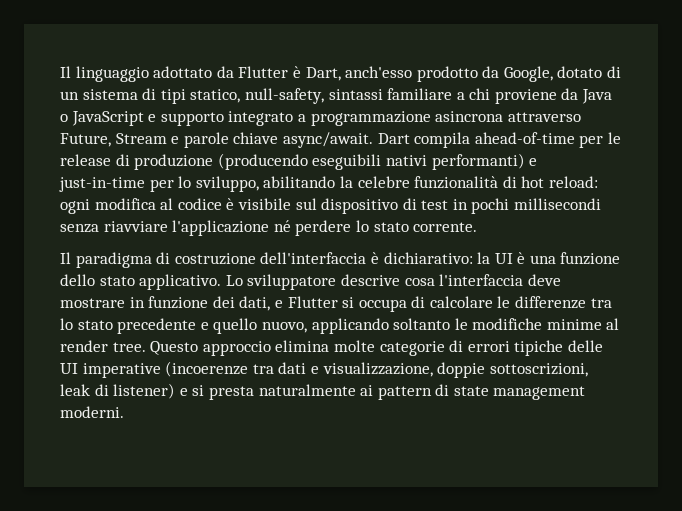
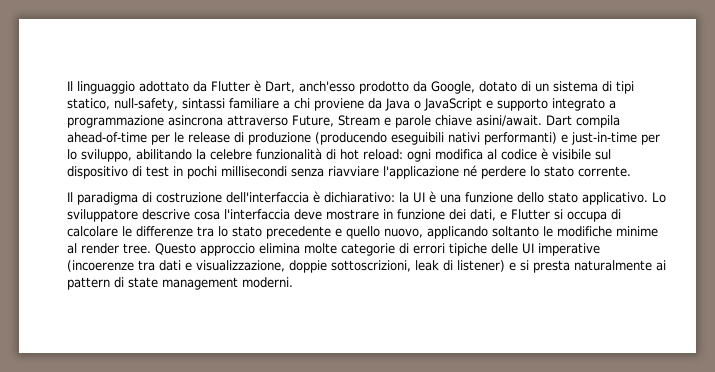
[282,132,373,148] async/await. -> [476,115,542,127] asini/await.

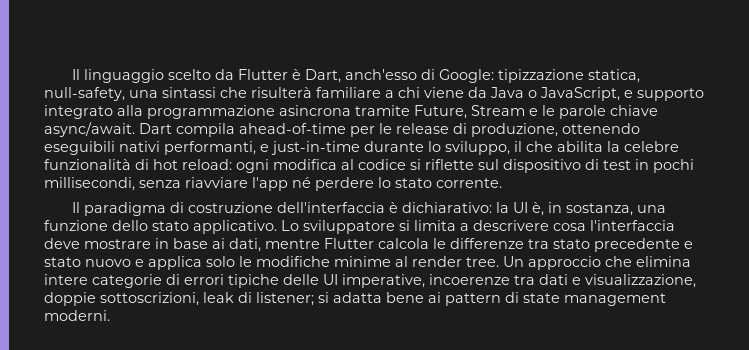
[139,81,189,92] adottato -> [168,69,212,80] scelto
[359,81,634,94] [67,98,225,111] prodotto da Google, dotato di un sistema di tipi statico, null-safety, sintassi -> [421,69,641,83] [44,87,312,101] di Google: tipizzazione statica, null-safety, una sintassi che risulterà
[314,98,364,111] proviene -> [424,87,464,98] viene
[424,98,482,111] JavaScript -> [540,87,620,101] JavaScript,
[609,100,616,109] a -> [117,105,143,116] alla
[227,115,288,126] attraverso -> [355,105,410,116] tramite
(391, 121) none -> [542,105,555,116] le
[476,115,542,127] asini/await. -> [44,122,135,137] async/await.
[248,132,387,145] produzione (producendo -> [471,123,640,137] produzione, ottenendo
[484,132,557,145] performanti) -> [164,141,256,155] performanti,
[641,134,660,145] per -> [364,141,424,152] durante
[136,149,192,160] abilitando -> [514,141,603,152] il che abilita
[541,148,591,160] è visibile -> [410,159,474,170] si riflette
[221,166,287,177] millisecondi -> [44,177,135,191] millisecondi,
[383,166,459,179] l'applicazione -> [252,177,288,191] l'app
[429,191,436,203] è -> [532,202,634,216] è, in sostanza,
[142,209,190,220] descrive -> [399,220,549,231] si limita a descrivere
[397,209,621,222] [67,226,118,237] funzione dei dati, e Flutter si occupa di calcolare -> [173,238,429,252] base ai dati, mentre Flutter calcola
[218,226,228,237] lo -> (549, 244) none
[346,226,539,239] quello nuovo, applicando soltanto -> [44,256,235,270] stato nuovo e applica solo
[155,243,337,256] Questo approccio elimina molte -> [503,256,691,270] [44,274,88,285] Un approccio che elimina intere
[538,243,600,256] [67,260,134,272] imperative (incoerenze -> [342,274,510,288] imperative, incoerenze
[457,260,652,273] listener) e si presta naturalmente -> [256,292,424,306] listener; si adatta bene

